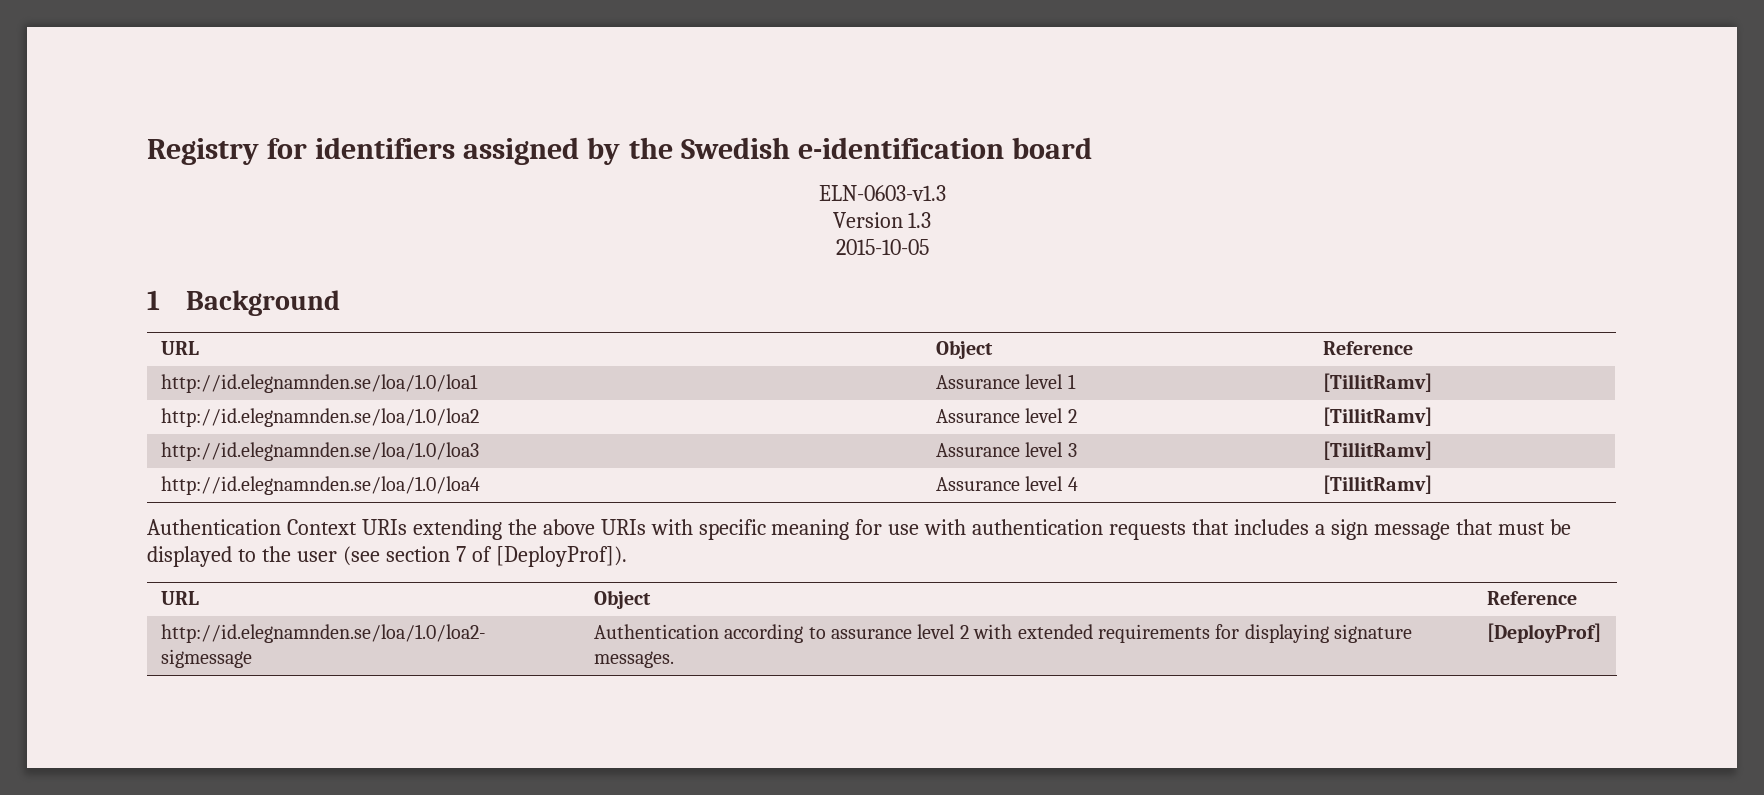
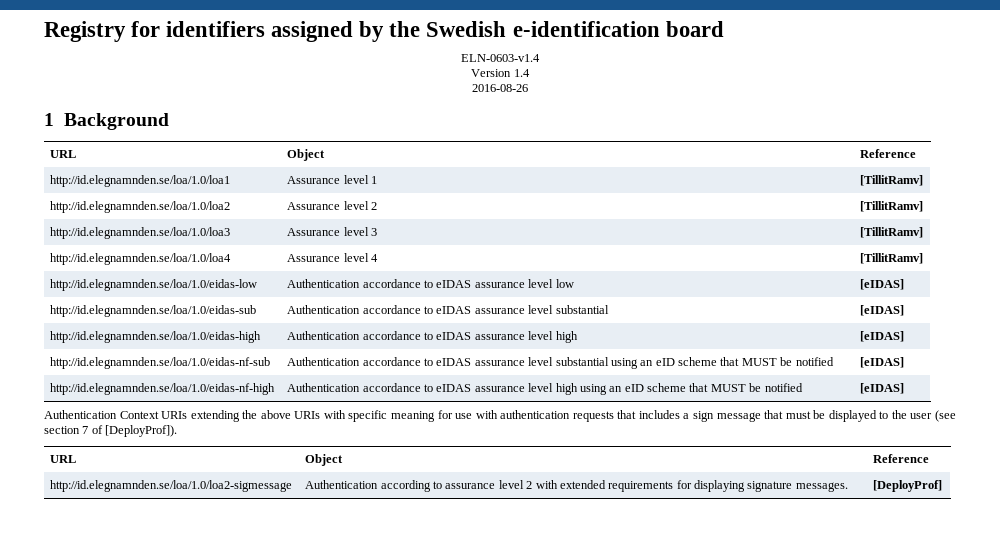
[818,185,946,201] ELN-0603-v1.3 -> [461,54,540,62] ELN-0603-v1.4
[908,212,932,228] [835,239,929,255] 1.3 // 2015-10-05 -> [513,69,530,77] [472,84,528,92] 1.4 // 2016-08-26
(1432, 484) none -> [50,279,258,291] [287,279,574,288] [860,279,905,290] [50,305,257,317] [287,305,609,314] [860,305,905,316] [50,331,262,343] [287,331,578,343] [860,331,905,342] [50,357,271,369] [287,357,834,369] [860,357,905,368] [50,383,276,395] [287,383,803,395] [860,383,905,394] // http://id.elegnamnden.se/loa/1.0/eidas-low | Authentication accordance to eIDAS assurance level low | [eIDAS] // http://id.elegnamnden.se/loa/1.0/eidas-sub | Authentication accordance to eIDAS assurance level substantial | [eIDAS] // http://id.elegnamnden.se/loa/1.0/eidas-high | Authentication accordance to eIDAS assurance level high | [eIDAS] // http://id.elegnamnden.se/loa/1.0/eidas-nf-sub | Authentication accordance to eIDAS assurance level substantial using an eID scheme that MUST be notified | [eIDAS] // http://id.elegnamnden.se/loa/1.0/eidas-nf-high | Authentication accordance to eIDAS assurance level high using an eID scheme that MUST be notified | [eIDAS]

